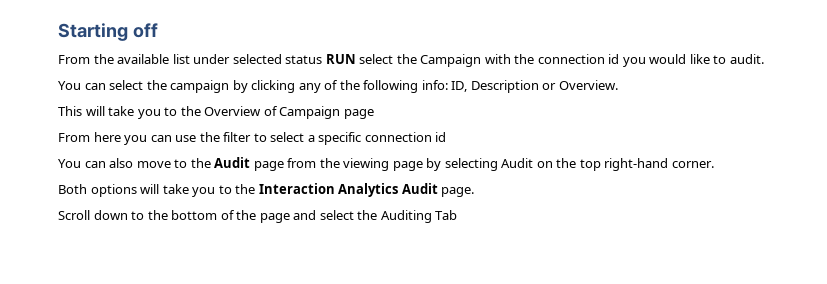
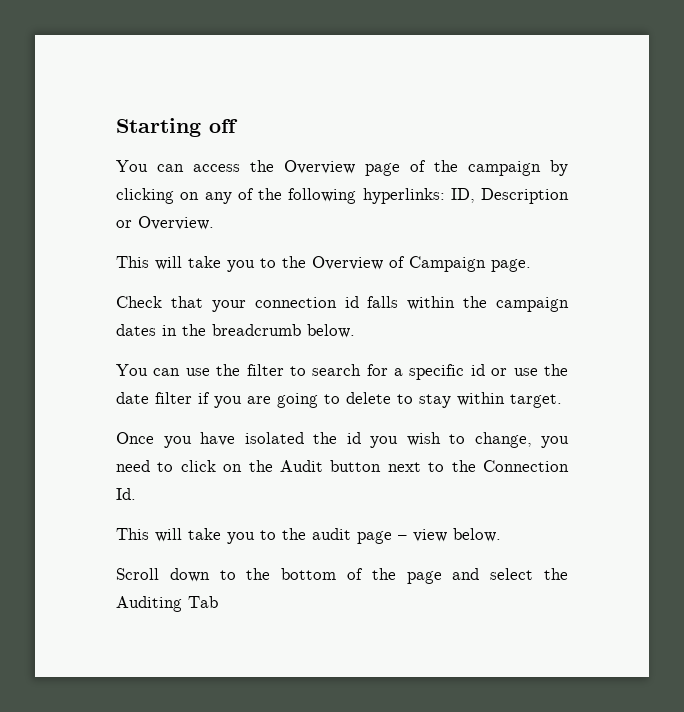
[58,54,764,67] [58,80,144,90] From the available list under selected status RUN select the Campaign with the connection id you would like to audit. // You can select -> [116,160,426,176] You can access the Overview page of
(296, 86) none -> [180,192,200,200] on
[421,80,448,90] info: -> [362,188,445,204] hyperlinks:
[343,109,374,119] [58,132,148,145] page // From here you -> [491,259,531,272] [116,296,569,312] [116,324,355,338] [116,364,148,376] page. // Check that your connection id falls within the campaign dates in the breadcrumb below. // You
[270,132,305,142] select -> [312,364,388,376] search for
[364,132,447,142] [58,157,714,171] [58,183,475,197] connection id // You can also move to the Audit page from the viewing page by selecting Audit on the top right-hand corner. // Both options will take you to the Interaction Analytics Audit page. -> [470,364,568,376] [116,392,562,408] [116,432,569,448] [116,460,569,472] [116,488,136,500] [116,528,501,544] id or use the date filter if you are going to delete to stay within target. // Once you have isolated the id you wish to change, you need to click on the Audit button next to the Connection Id. // This will take you to the audit page – view below.

